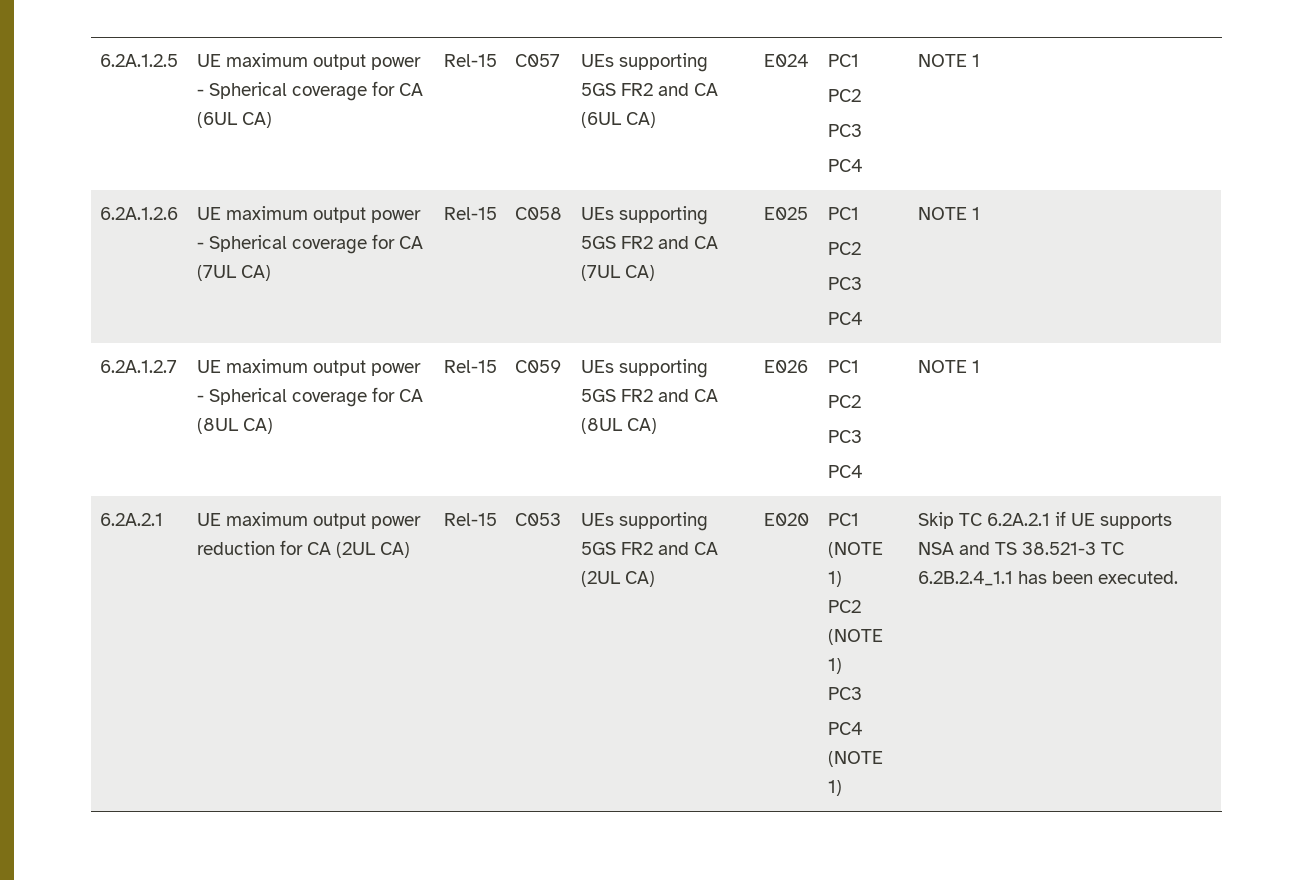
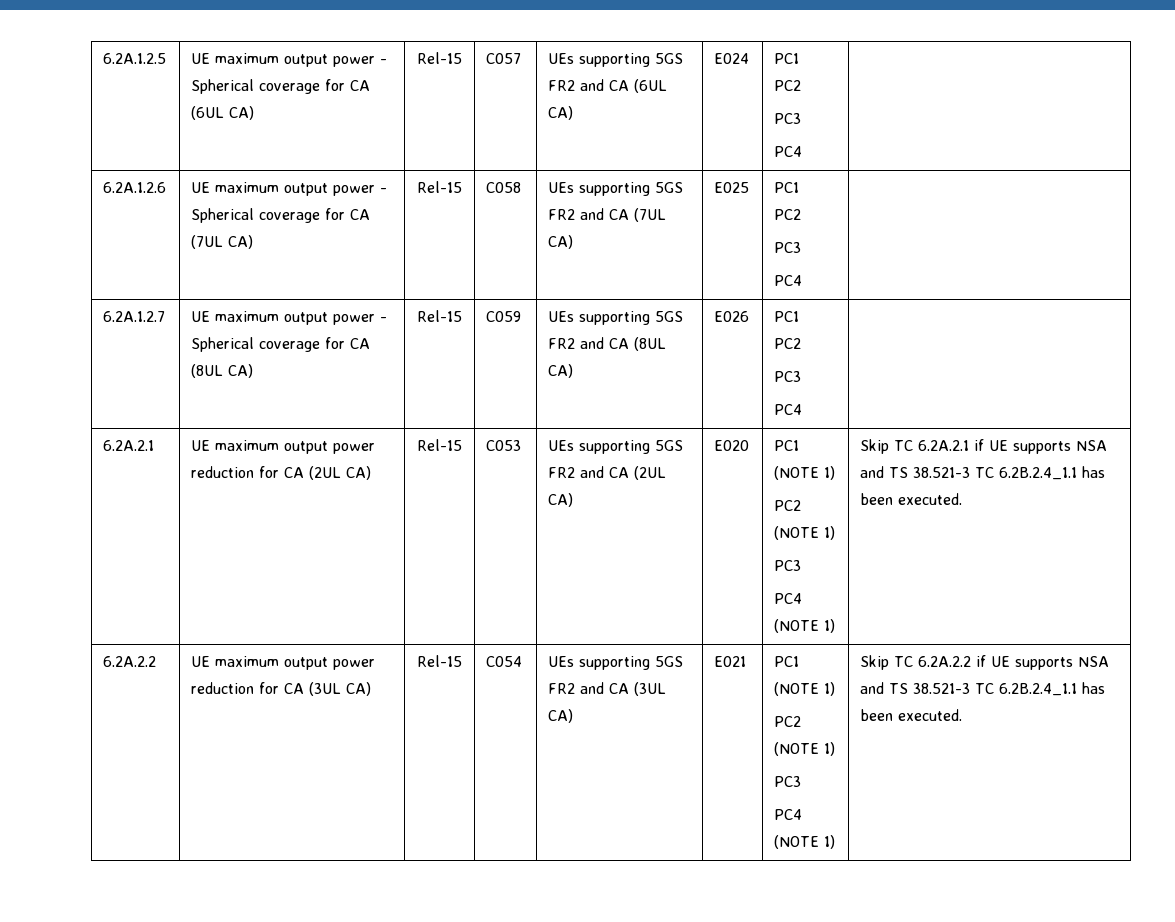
[918,54,981,67] NOTE 1 -> (803, 151) none
[918,207,981,220] NOTE 1 -> (803, 280) none
[918,360,981,373] NOTE 1 -> (803, 409) none
(1179, 577) none -> [103,656,157,667] [191,656,376,670] [191,682,372,696] [417,655,462,667] [486,656,523,667] [548,656,684,670] [548,682,667,696] [548,709,574,723] [714,656,747,667] [774,656,800,667] [774,682,836,696] [774,716,802,727] [774,742,836,756] [774,776,802,787] [774,809,803,820] [774,835,836,849] [860,655,1110,670] [860,682,1106,696] [860,709,963,721] // 6.2A.2.2 | UE maximum output power reduction for CA (3UL CA) | Rel-15 | C054 | UEs supporting 5GS FR2 and CA (3UL CA) | E021 | PC1 (NOTE 1) // PC2 (NOTE 1) // PC3 // PC4 (NOTE 1) | Skip TC 6.2A.2.2 if UE supports NSA and TS 38.521-3 TC 6.2B.2.4_1.1 has been executed.

